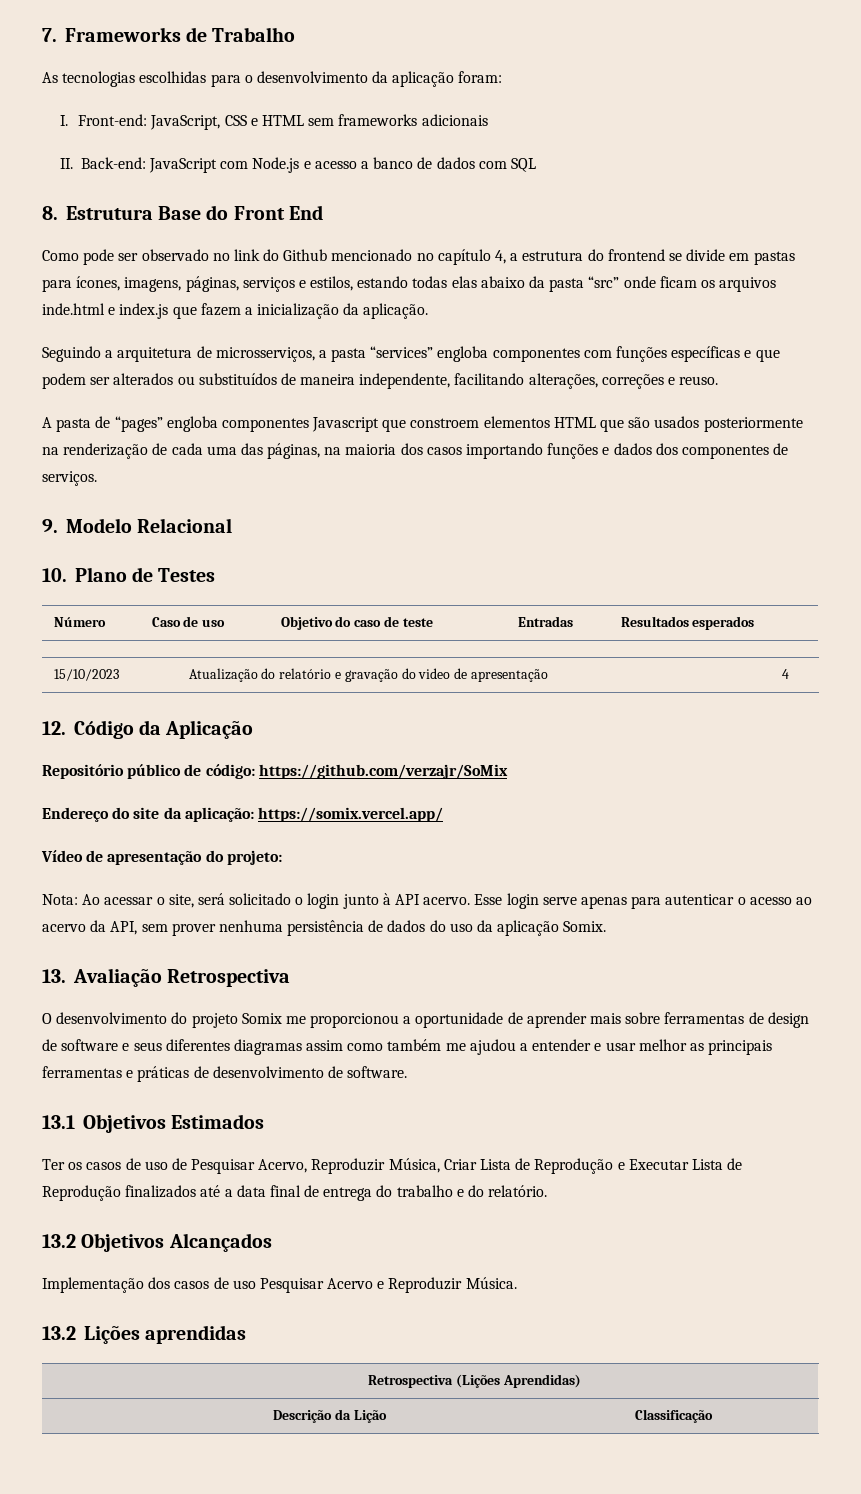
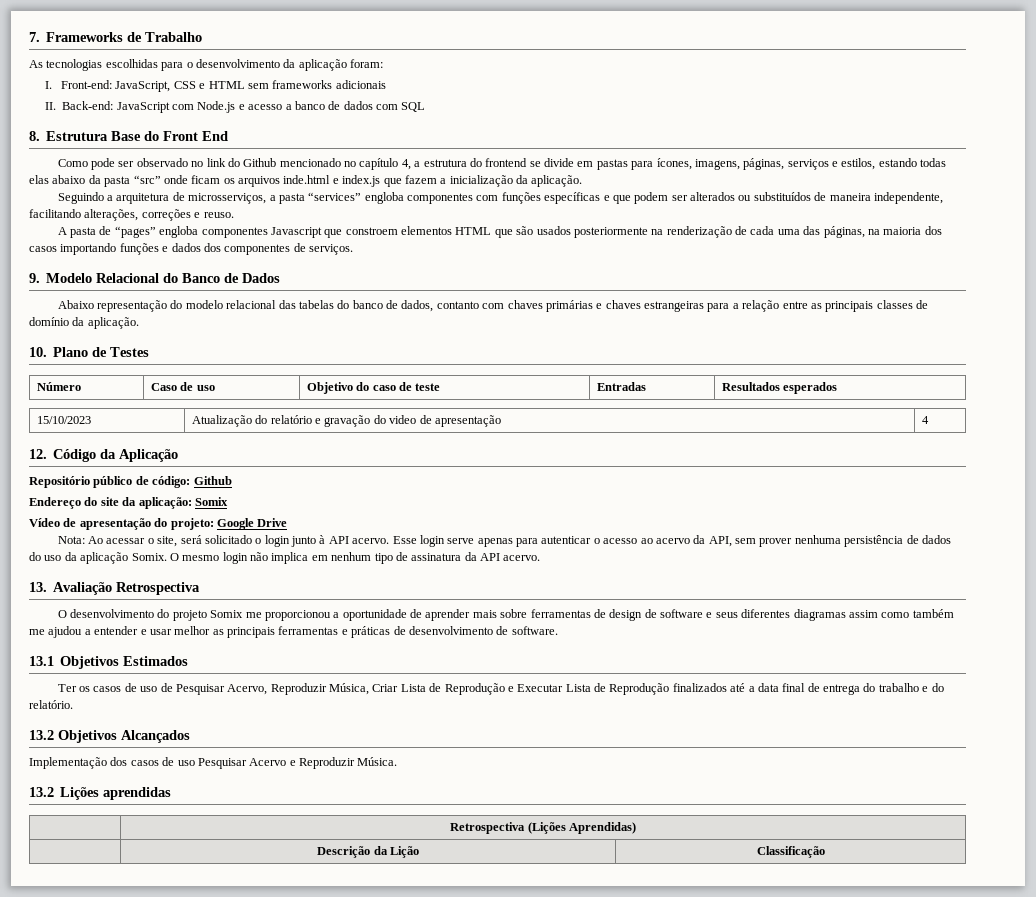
(233, 525) none -> [163,273,281,283] [57,300,929,312] [29,317,139,329] do Banco de Dados // Abaixo representação do modelo relacional das tabelas do banco de dados, contanto com chaves primárias e chaves estrangeiras para a relação entre as principais classes de domínio da aplicação.
[258,764,508,779] https://github.com/verzajr/SoMix -> [193,476,232,485] Github
[257,807,443,822] https://somix.vercel.app/ -> [194,497,228,506] Somix
(282, 857) none -> [216,518,288,530] Google Drive
(607, 926) none -> [169,552,541,564] O mesmo login não implica em nenhum tipo de assinatura da API acervo.

